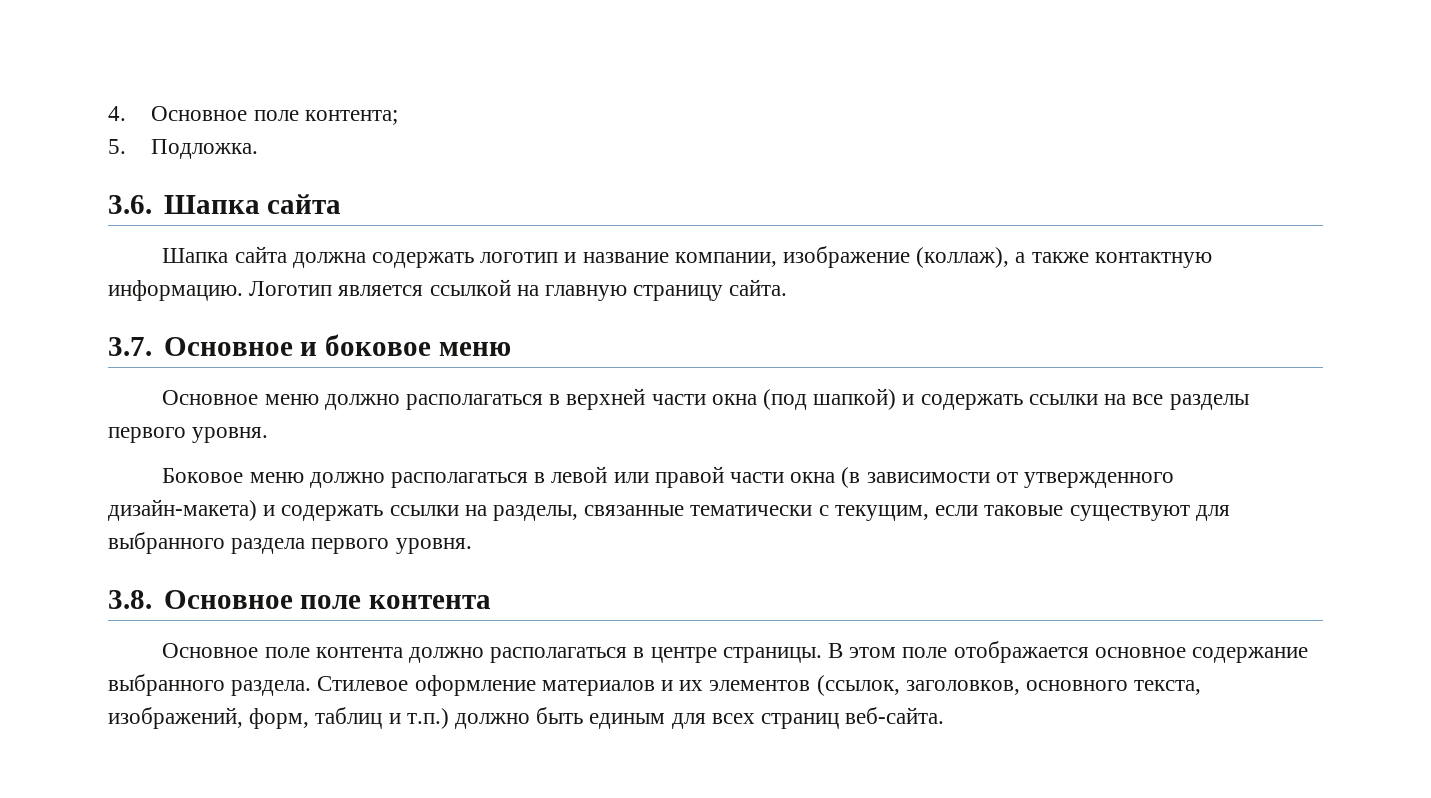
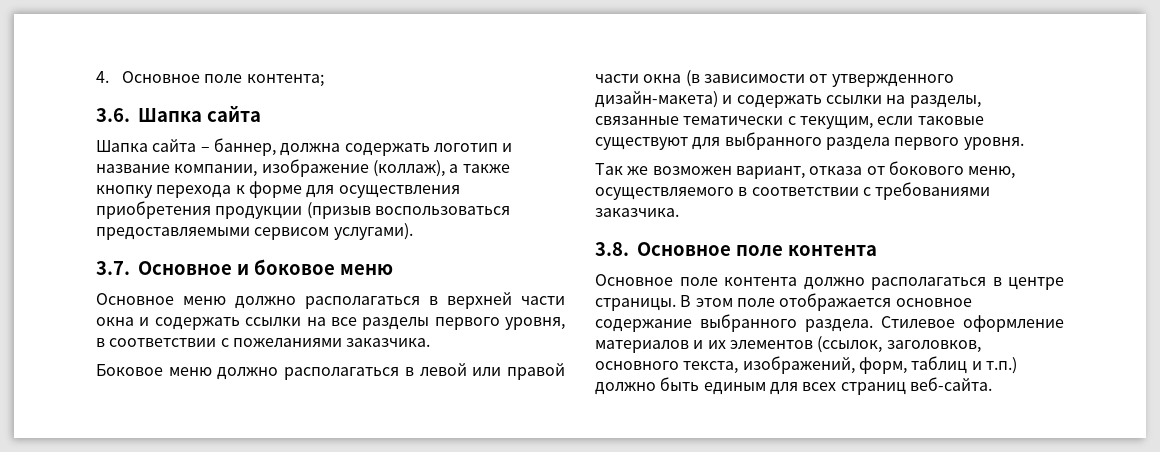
[108,139,259,159] // 5. Подложка. -> (324, 80) none
(287, 254) none -> [200,138,276,156] – баннер,
[1094,252,1212,268] [108,279,788,301] контактную информацию. Логотип является ссылкой на главную страницу сайта. -> [96,181,460,198] [96,201,510,219] [96,223,413,240] кнопку перехода к форме для осуществления приобретения продукции (призыв воспользоваться предоставляемыми сервисом услугами).
[763,388,897,410] (под шапкой) -> (134, 321) none
[192,427,269,443] уровня. -> [505,317,565,330] [96,338,431,347] уровня, в соответствии с пожеланиями заказчика.
(472, 546) none -> [595,161,1016,179] [595,182,991,200] [595,208,679,217] // Так же возможен вариант, отказа от бокового меню, осуществляемого в соответствии с требованиями заказчика.

